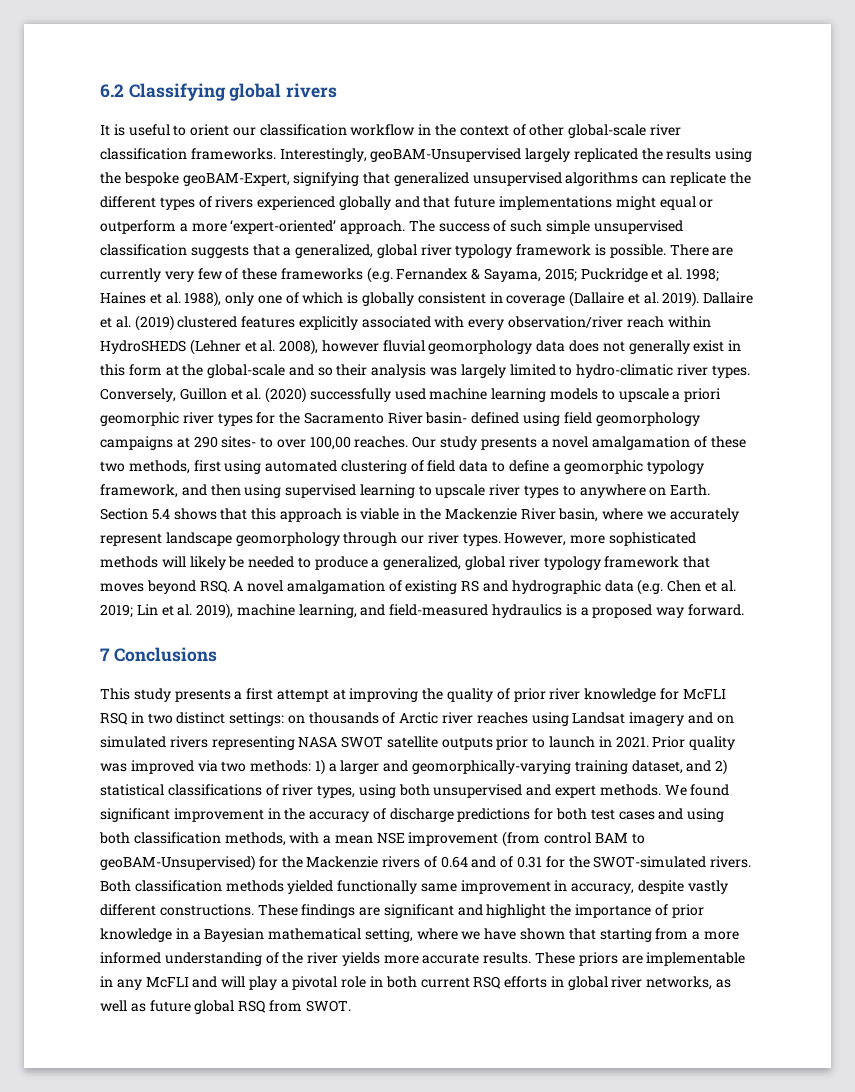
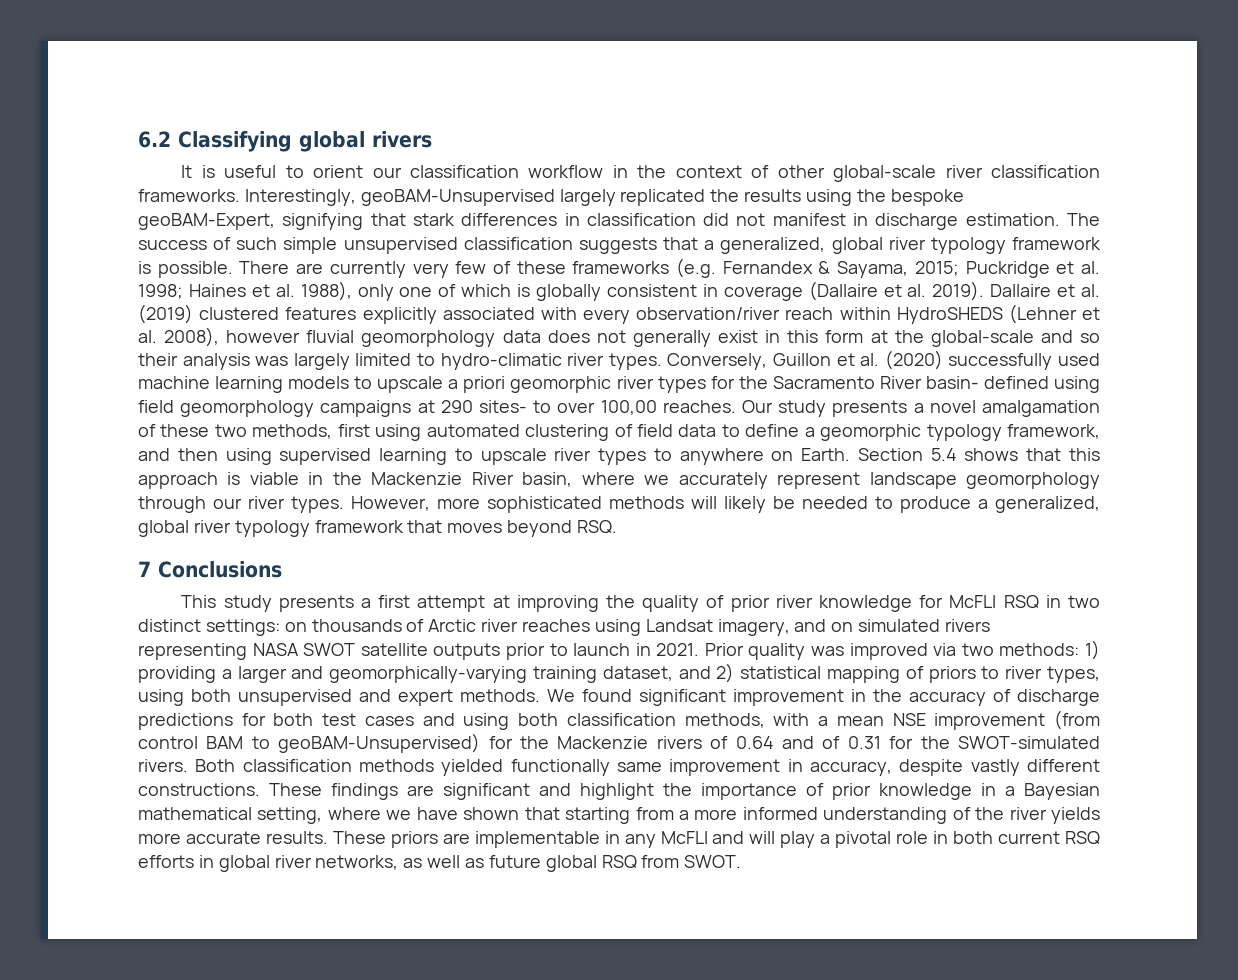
[393,172,751,186] [100,196,714,210] [100,220,406,234] generalized unsupervised algorithms can replicate the different types of rivers experienced globally and that future implementations might equal or outperform a more ‘expert-oriented’ approach. -> [412,213,1060,230] stark differences in classification did not manifest in discharge estimation.
[233,579,736,595] [100,603,744,619] A novel amalgamation of existing RS and hydrographic data (e.g. Chen et al. 2019; Lin et al. 2019), machine learning, and field-measured hydraulics is a proposed way forward. -> (618, 527) none
[629,712,685,726] imagery -> [717,619,790,636] imagery,
(325, 767) none -> [138,666,216,683] providing
[167,784,279,796] classifications of -> [826,666,1000,683] mapping of priors to

